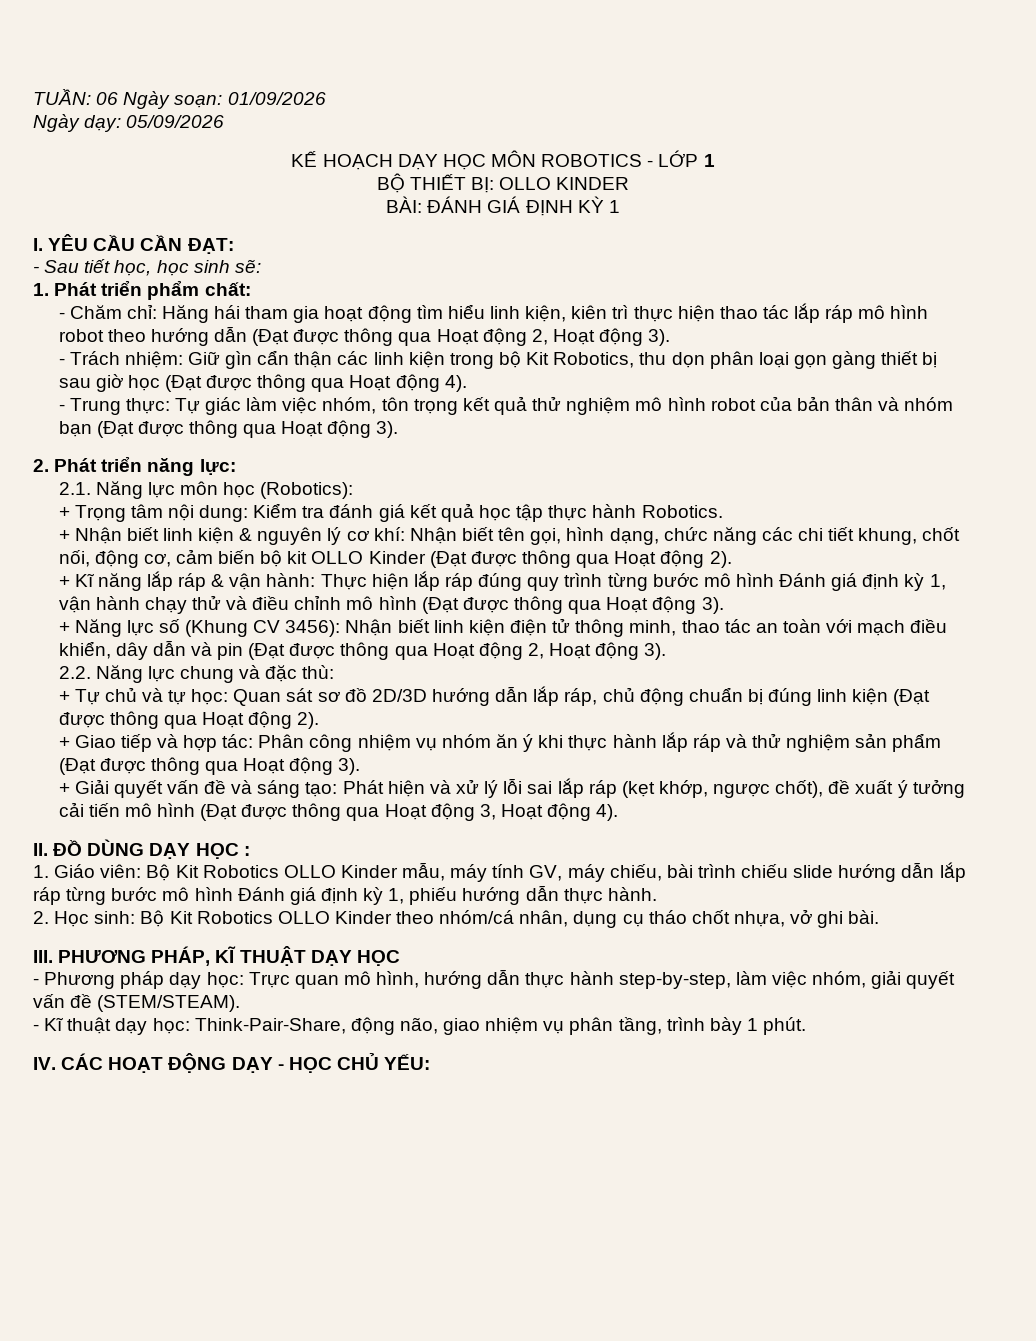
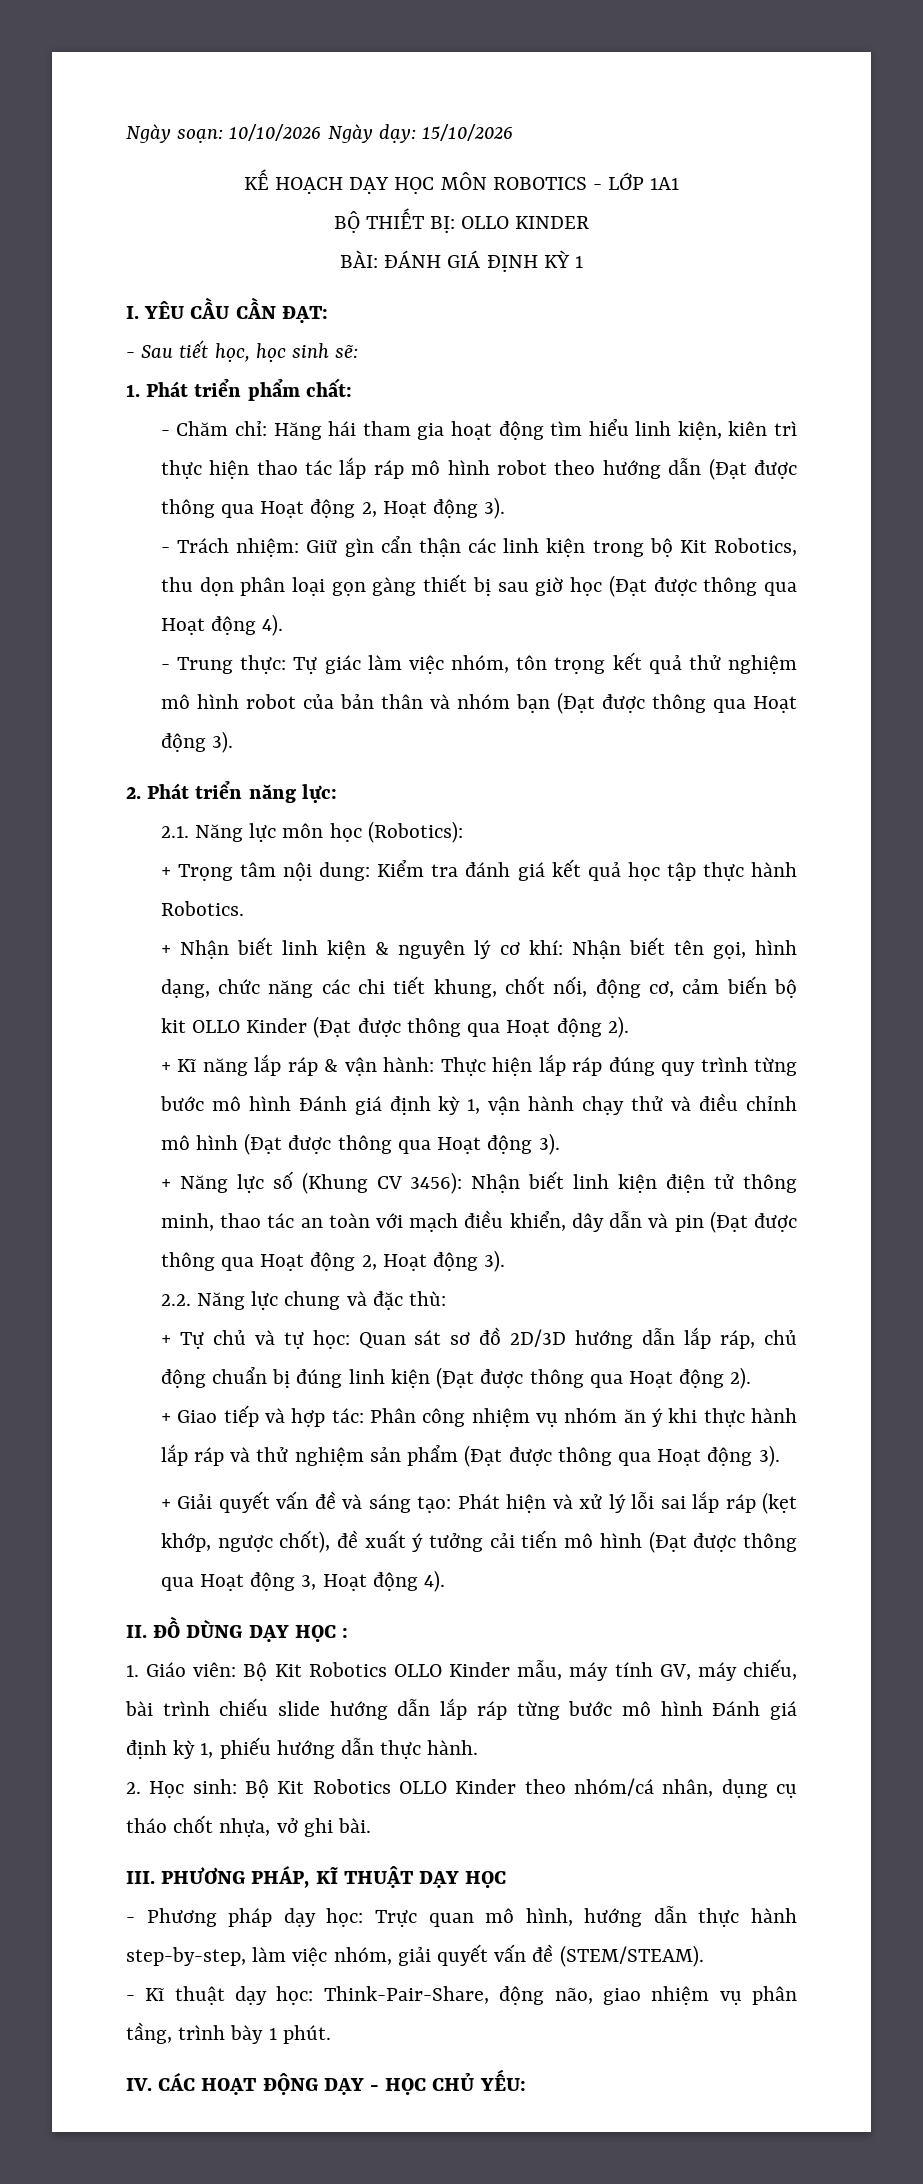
[33,89,119,105] TUẦN: 06 -> (126, 133) none
[227,92,326,105] 01/09/2026 // -> [229,124,322,141] 10/10/2026
[126,115,225,128] 05/09/2026 -> [422,124,514,141] 15/10/2026
[703,154,715,167] 1 -> [650,177,680,190] 1A1

